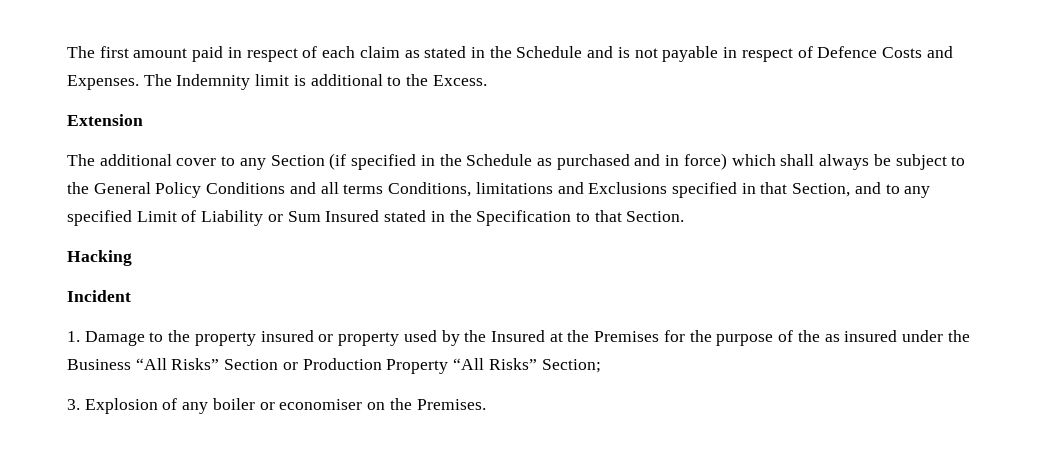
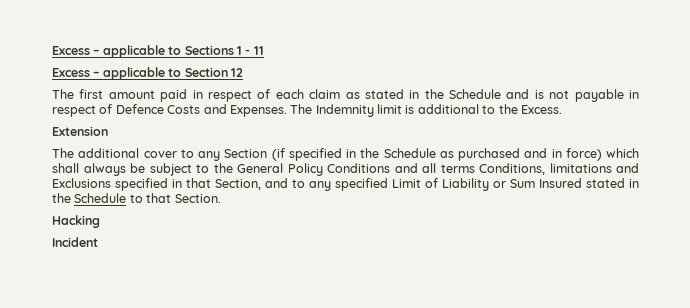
(67, 52) none -> [52,45,264,58] [52,67,243,80] Excess – applicable to Sections 1 - 11 // Excess – applicable to Section 12 //
[476,210,572,226] Specification -> [74,193,127,203] Schedule
[67,330,970,346] [67,358,601,374] [67,398,486,414] // 1. Damage to the property insured or property used by the Insured at the Premises for the purpose of the as insured under the Business “All Risks” Section or Production Property “All Risks” Section; // 3. Explosion of any boiler or economiser on the Premises. -> (98, 242) none

